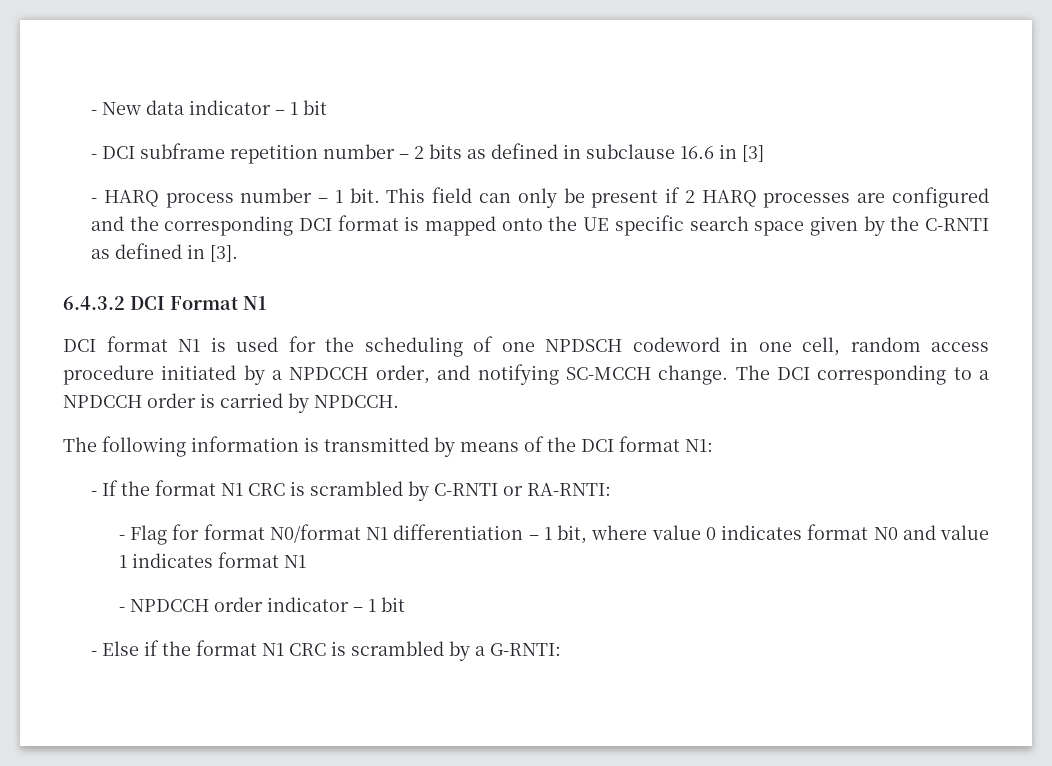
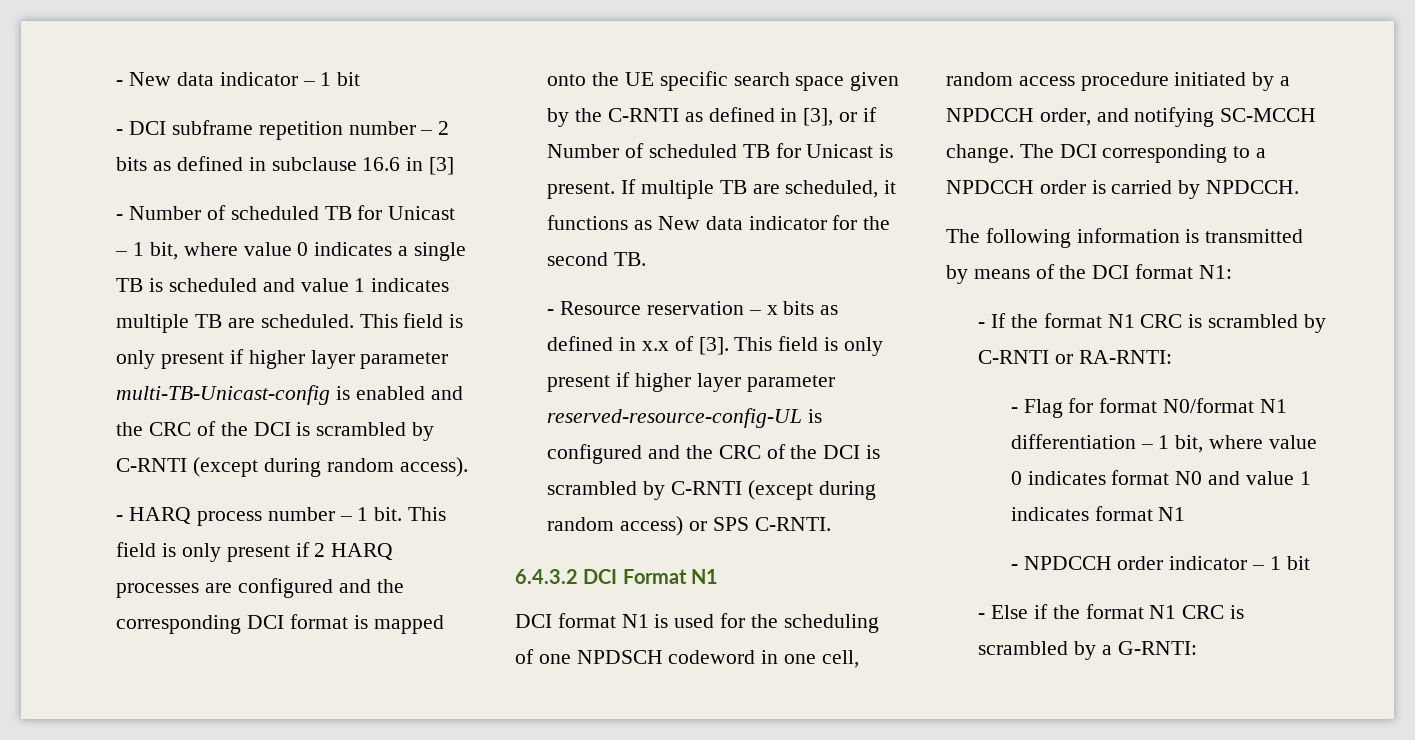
(764, 153) none -> [116,205,456,220] [115,242,466,261] [116,278,450,292] [116,313,464,333] [116,349,449,369] [116,385,463,405] [116,421,435,441] [116,457,468,477] // - Number of scheduled TB for Unicast – 1 bit, where value 0 indicates a single TB is scheduled and value 1 indicates multiple TB are scheduled. This field is only present if higher layer parameter multi-TB-Unicast-config is enabled and the CRC of the DCI is scrambled by C-RNTI (except during random access).
[478,188,585,208] can only be -> [162,543,222,562] is only
[209,245,238,262] [3]. -> [803,107,877,126] [547,143,894,158] [547,179,897,199] [547,215,891,230] [547,252,647,266] [547,301,839,315] [547,336,883,356] [547,372,835,392] [547,408,823,428] [547,444,881,464] [547,480,876,500] [547,516,831,536] [3], or if Number of scheduled TB for Unicast is present. If multiple TB are scheduled, it functions as New data indicator for the second TB. // - Resource reservation – x bits as defined in x.x of [3]. This field is only present if higher layer parameter reserved-resource-config-UL is configured and the CRC of the DCI is scrambled by C-RNTI (except during random access) or SPS C-RNTI.

